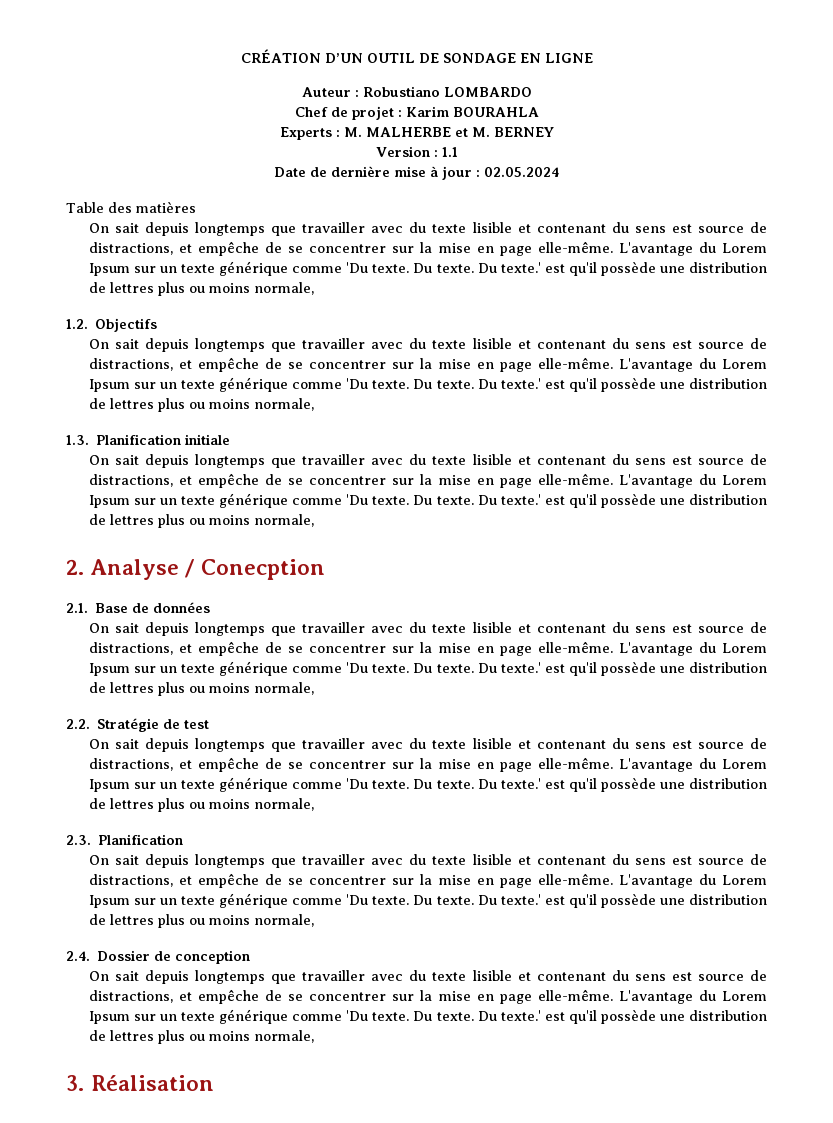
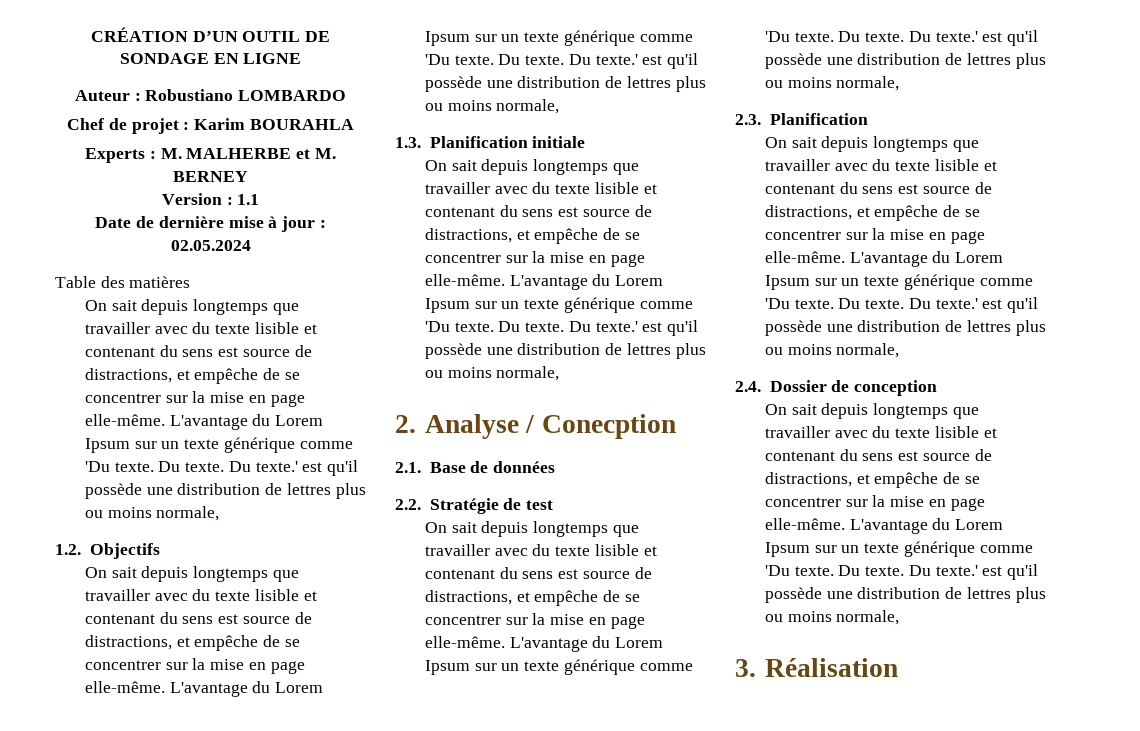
[88,622,767,636] [88,641,767,656] [88,661,767,676] [88,682,314,696] // On sait depuis longtemps que travailler avec du texte lisible et contenant du sens est source de distractions, et empêche de se concentrer sur la mise en page elle-même. L'avantage du Lorem Ipsum sur un texte générique comme 'Du texte. Du texte. Du texte.' est qu'il possède une distribution de lettres plus ou moins normale, -> (556, 467) none

